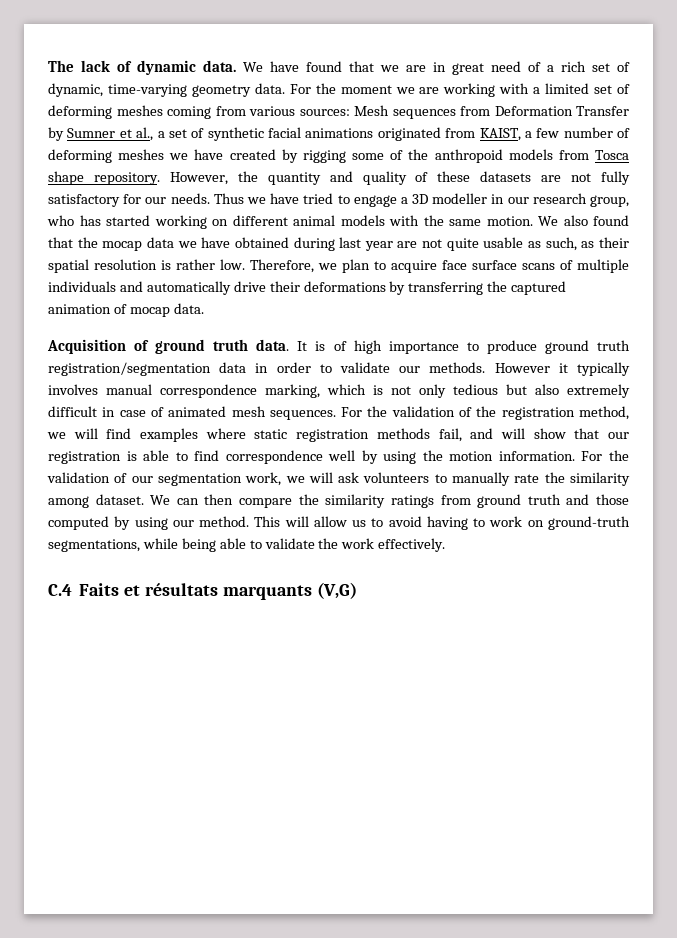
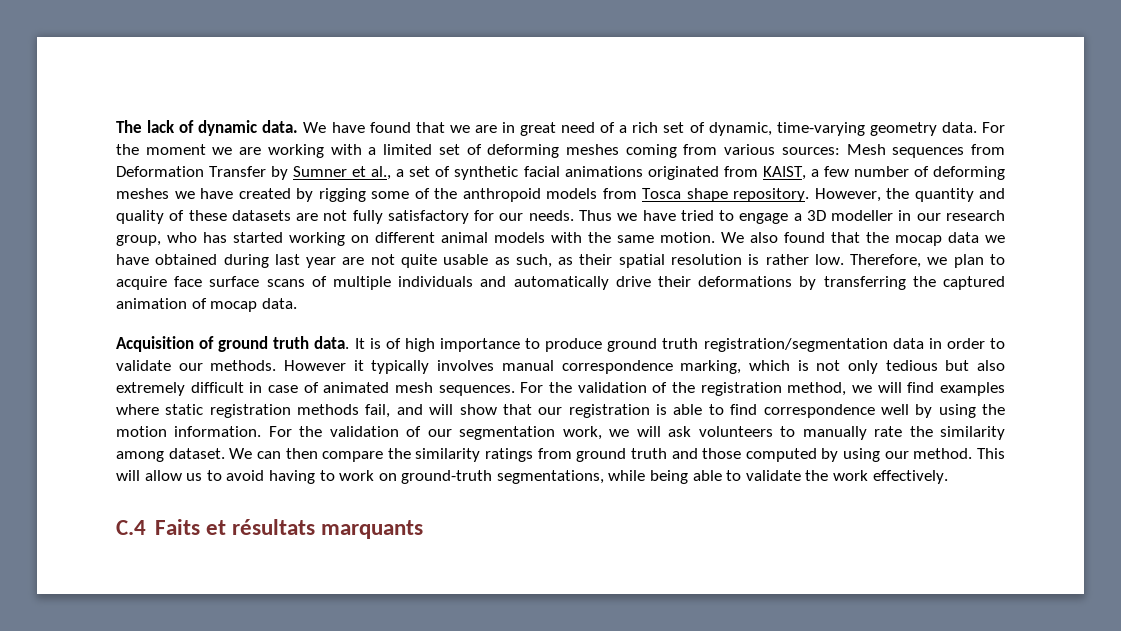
[316,582,357,599] (V,G) -> (424, 529) none

